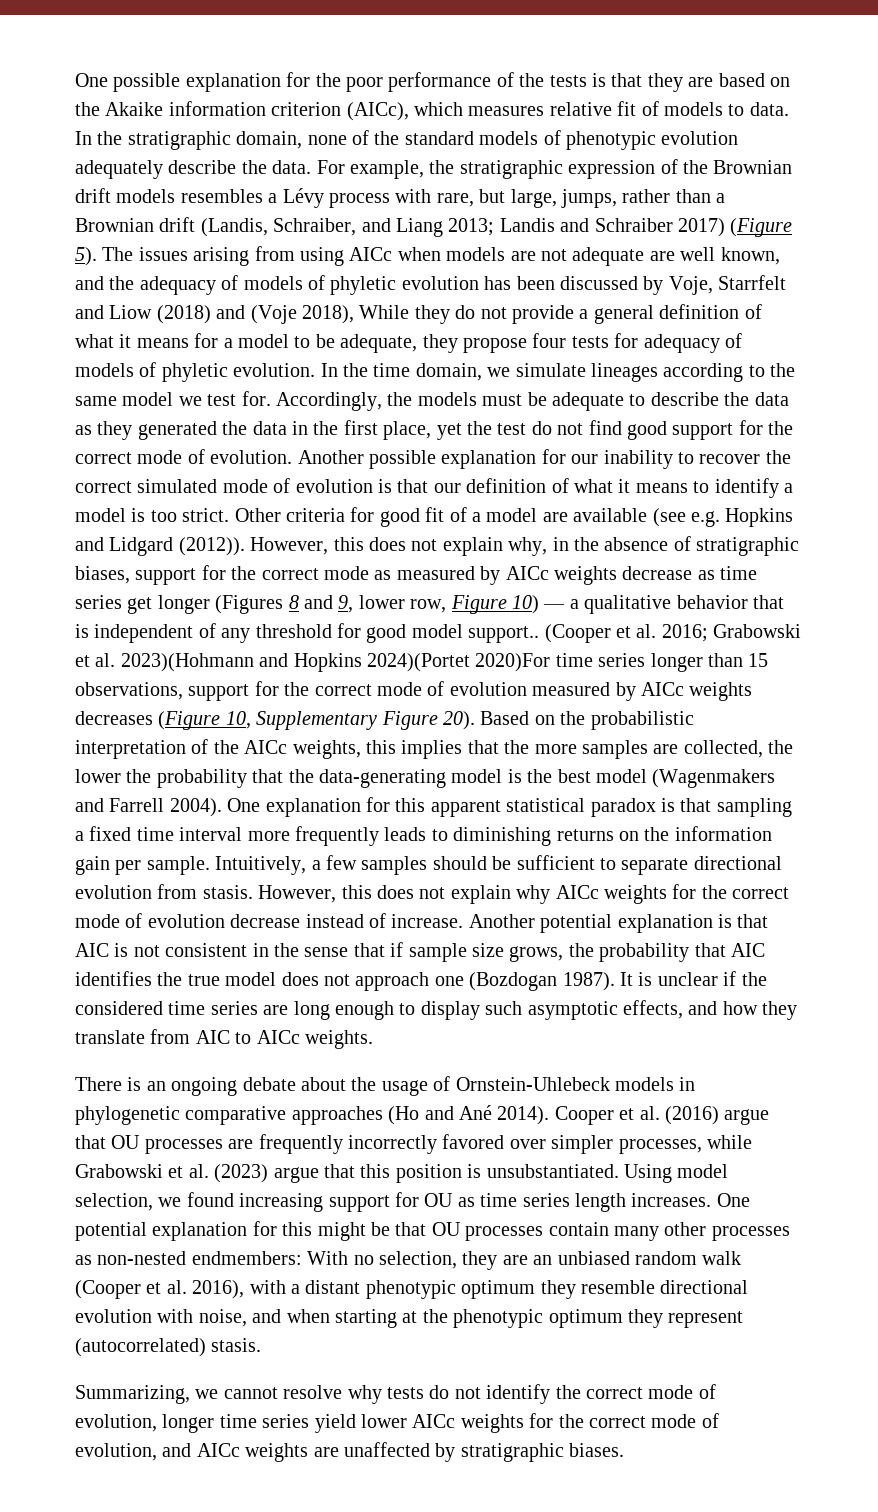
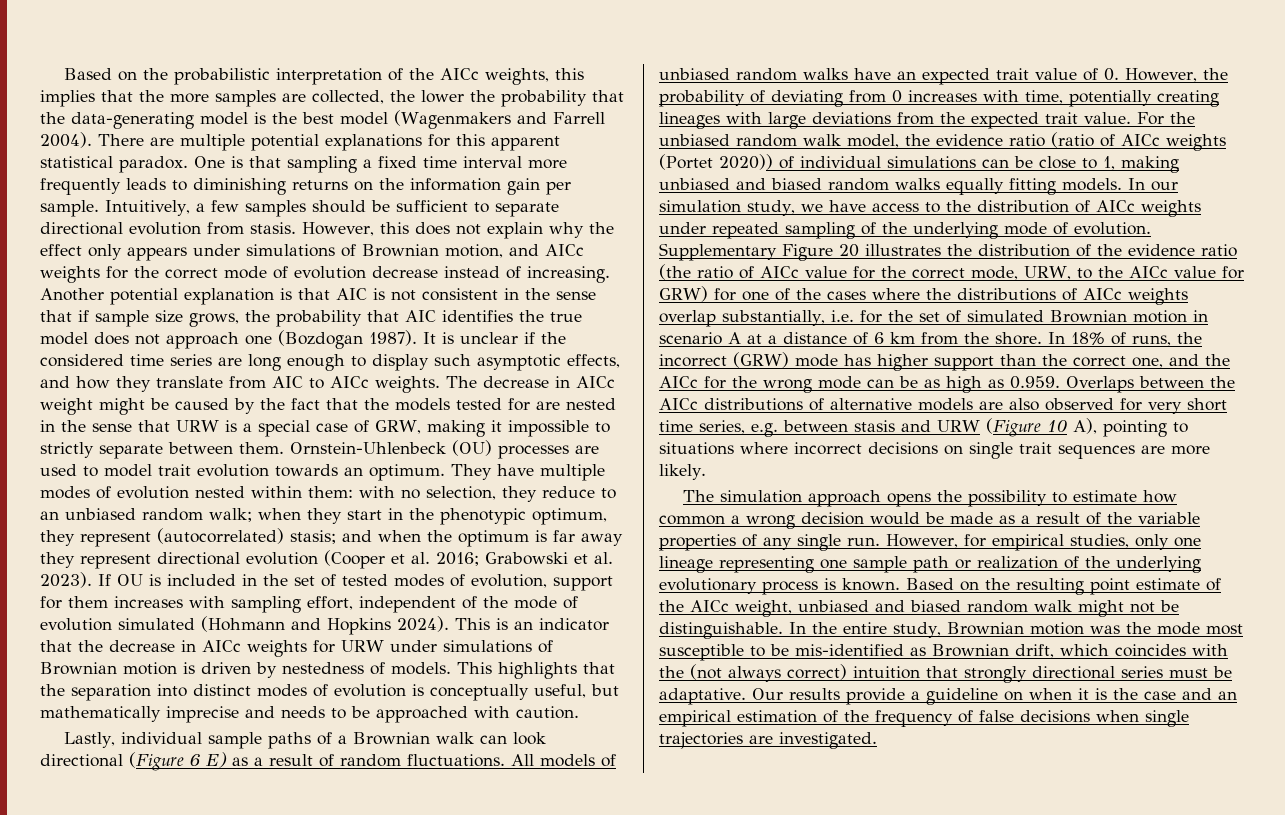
[75,72,790,92] [75,101,789,121] [75,130,739,150] [75,159,793,179] [75,188,726,208] [75,217,793,237] [75,246,780,266] [75,275,787,295] [75,304,762,324] [75,333,742,353] [75,362,796,382] [75,391,789,411] [75,420,794,440] [75,449,791,469] [75,478,793,498] [75,507,794,527] [75,536,800,556] [75,565,758,585] [75,595,784,614] [75,623,802,643] [75,653,769,672] [75,681,753,701] [75,711,475,730] One possible explanation for the poor performance of the tests is that they are based on the Akaike information criterion (AICc), which measures relative fit of models to data. In the stratigraphic domain, none of the standard models of phenotypic evolution adequately describe the data. For example, the stratigraphic expression of the Brownian drift models resembles a Lévy process with rare, but large, jumps, rather than a Brownian drift (Landis, Schraiber, and Liang 2013; Landis and Schraiber 2017) (Figure 5). The issues arising from using AICc when models are not adequate are well known, and the adequacy of models of phyletic evolution has been discussed by Voje, Starrfelt and Liow (2018) and (Voje 2018), While they do not provide a general definition of what it means for a model to be adequate, they propose four tests for adequacy of models of phyletic evolution. In the time domain, we simulate lineages according to the same model we test for. Accordingly, the models must be adequate to describe the data as they generated the data in the first place, yet the test do not find good support for the correct mode of evolution. Another possible explanation for our inability to recover the correct simulated mode of evolution is that our definition of what it means to identify a model is too strict. Other criteria for good fit of a model are available (see e.g. Hopkins and Lidgard (2012)). However, this does not explain why, in the absence of stratigraphic biases, support for the correct mode as measured by AICc weights decrease as time series get longer (Figures 8 and 9, lower row, Figure 10) — a qualitative behavior that is independent of any threshold for good model support.. (Cooper et al. 2016; Grabowski et al. 2023)(Hohmann and Hopkins 2024)(Portet 2020)For time series longer than 15 observations, support for the correct mode of evolution measured by AICc weights decreases (Figure 10, Supplementary Figure 20). -> (63, 74) none
[227,798,361,817] One explanation -> [98,134,422,151] There are multiple potential explanations
[590,798,656,817] paradox -> [119,156,225,173] paradox. One
(551, 894) none -> [589,222,614,234] [40,244,539,261] the effect only appears under simulations of Brownian motion, and
[391,914,464,928] increase. -> [527,266,610,283] increasing.
[75,1076,696,1096] [75,1105,770,1125] [75,1134,752,1154] [75,1164,729,1183] [75,1192,750,1212] [75,1221,790,1241] [75,1251,742,1270] [75,1280,749,1299] [75,1309,744,1328] [75,1338,262,1357] [75,1384,716,1404] [75,1413,719,1433] [75,1442,625,1462] // There is an ongoing debate about the usage of Ornstein-Uhlebeck models in phylogenetic comparative approaches (Ho and Ané 2014). Cooper et al. (2016) argue that OU processes are frequently incorrectly favored over simpler processes, while Grabowski et al. (2023) argue that this position is unsubstantiated. Using model selection, we found increasing support for OU as time series length increases. One potential explanation for this might be that OU processes contain many other processes as non-nested endmembers: With no selection, they are an unbiased random walk (Cooper et al. 2016), with a distant phenotypic optimum they resemble directional evolution with noise, and when starting at the phenotypic optimum they represent (autocorrelated) stasis. // Summarizing, we cannot resolve why tests do not identify the correct mode of evolution, longer time series yield lower AICc weights for the correct mode of evolution, and AICc weights are unaffected by stratigraphic biases. -> [446,376,615,388] [40,398,616,415] [40,420,610,437] [40,440,599,459] [40,464,605,481] [40,486,616,502] [40,508,607,525] [40,528,623,547] [40,550,613,569] [40,572,613,591] [40,596,578,613] [40,616,609,635] [40,640,553,657] [40,662,615,679] [40,684,619,701] [40,706,579,723] [63,732,546,749] [40,752,616,771] [659,68,1228,85] [659,90,1219,107] [659,112,1195,129] [659,132,1226,151] [659,154,1179,173] [659,178,1178,195] [659,200,1201,217] [659,222,1151,239] [659,243,1237,261] [659,264,1244,280] [659,286,1188,305] [659,310,1208,327] [659,332,1202,346] [659,352,1230,371] [659,376,1235,393] [659,398,1227,414] [659,418,1188,437] [659,442,1210,459] [659,464,706,480] [682,490,1177,507] [659,512,1200,529] [659,534,1201,551] [659,556,1201,573] [659,578,1221,595] [659,600,1179,617] [659,622,1243,639] [659,644,1228,661] [659,664,1232,683] [659,688,1237,705] [659,710,1189,727] [659,732,877,749] The decrease in AICc weight might be caused by the fact that the models tested for are nested in the sense that URW is a special case of GRW, making it impossible to strictly separate between them. Ornstein-Uhlenbeck (OU) processes are used to model trait evolution towards an optimum. They have multiple modes of evolution nested within them: with no selection, they reduce to an unbiased random walk; when they start in the phenotypic optimum, they represent (autocorrelated) stasis; and when the optimum is far away they represent directional evolution (Cooper et al. 2016; Grabowski et al. 2023). If OU is included in the set of tested modes of evolution, support for them increases with sampling effort, independent of the mode of evolution simulated (Hohmann and Hopkins 2024). This is an indicator that the decrease in AICc weights for URW under simulations of Brownian motion is driven by nestedness of models. This highlights that the separation into distinct modes of evolution is conceptually useful, but mathematically imprecise and needs to be approached with caution. // Lastly, individual sample paths of a Brownian walk can look directional (Figure 6 E) as a result of random fluctuations. All models of unbiased random walks have an expected trait value of 0. However, the probability of deviating from 0 increases with time, potentially creating lineages with large deviations from the expected trait value. For the unbiased random walk model, the evidence ratio (ratio of AICc weights (Portet 2020)) of individual simulations can be close to 1, making unbiased and biased random walks equally fitting models. In our simulation study, we have access to the distribution of AICc weights under repeated sampling of the underlying mode of evolution. Supplementary Figure 20 illustrates the distribution of the evidence ratio (the ratio of AICc value for the correct mode, URW, to the AICc value for GRW) for one of the cases where the distributions of AICc weights overlap substantially, i.e. for the set of simulated Brownian motion in scenario A at a distance of 6 km from the shore. In 18% of runs, the incorrect (GRW) mode has higher support than the correct one, and the AICc for the wrong mode can be as high as 0.959. Overlaps between the AICc distributions of alternative models are also observed for very short time series, e.g. between stasis and URW (Figure 10 A), pointing to situations where incorrect decisions on single trait sequences are more likely. // The simulation approach opens the possibility to estimate how common a wrong decision would be made as a result of the variable properties of any single run. However, for empirical studies, only one lineage representing one sample path or realization of the underlying evolutionary process is known. Based on the resulting point estimate of the AICc weight, unbiased and biased random walk might not be distinguishable. In the entire study, Brownian motion was the mode most susceptible to be mis-identified as Brownian drift, which coincides with the (not always correct) intuition that strongly directional series must be adaptative. Our results provide a guideline on when it is the case and an empirical estimation of the frequency of false decisions when single trajectories are investigated.

